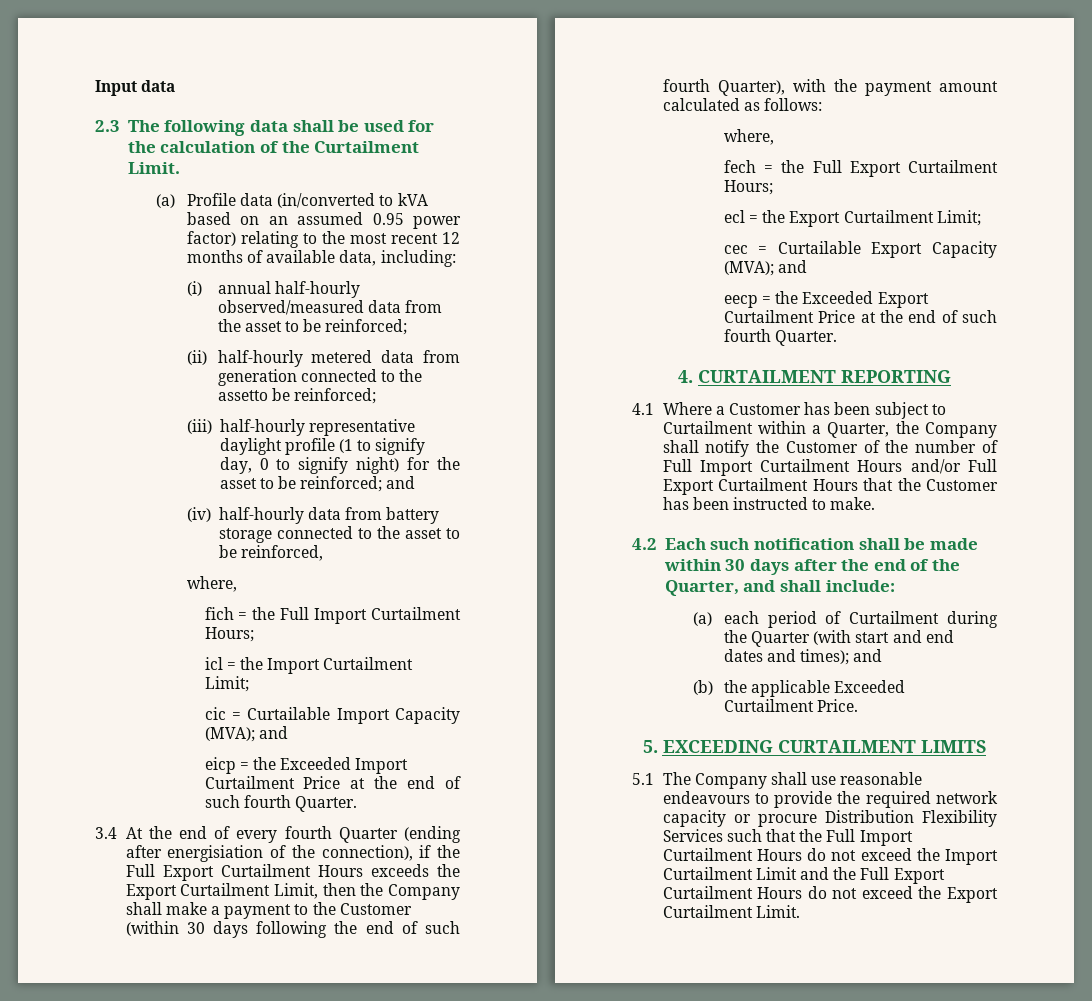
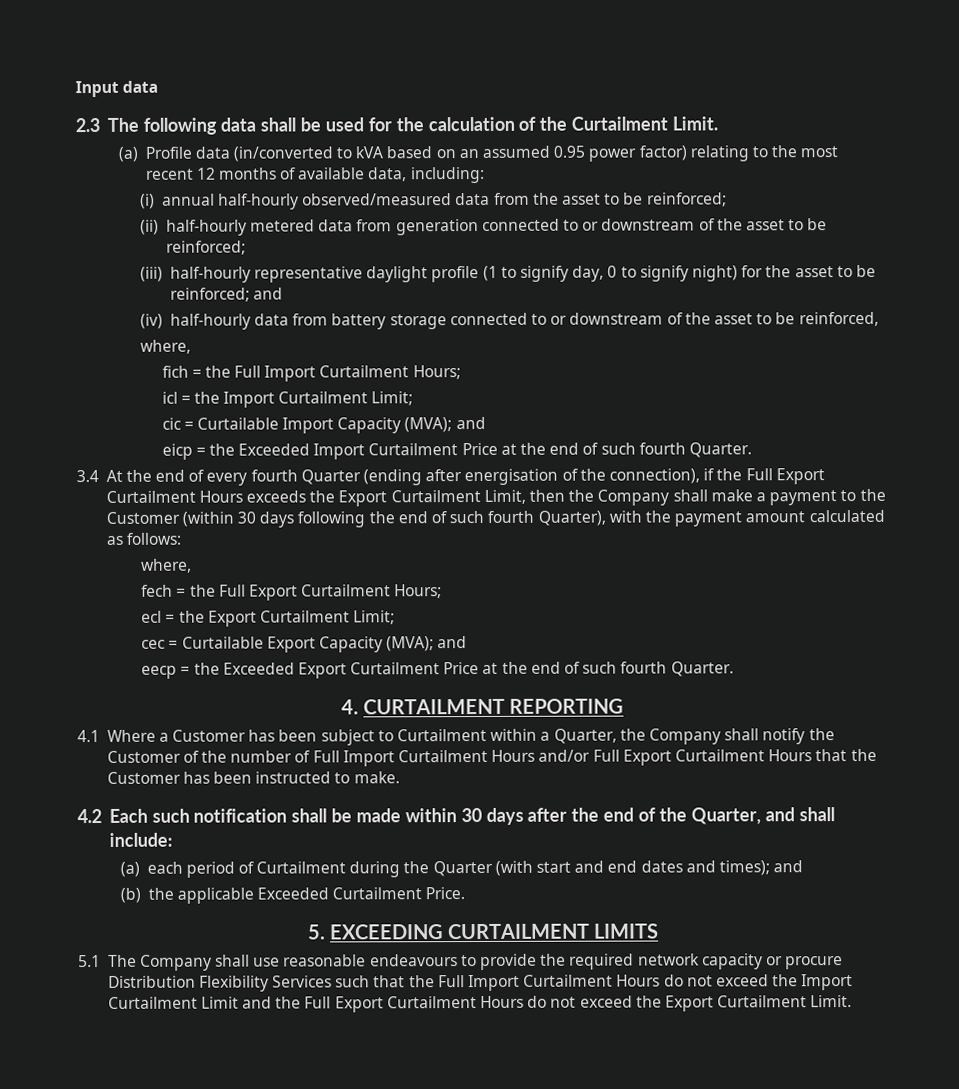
[399,369,423,382] [217,390,268,401] the assetto -> [582,218,805,231] or downstream of the asset to
(372, 533) none -> [550,312,683,325] or downstream of
[167,845,264,862] energisiation -> [464,468,559,486] energisation

